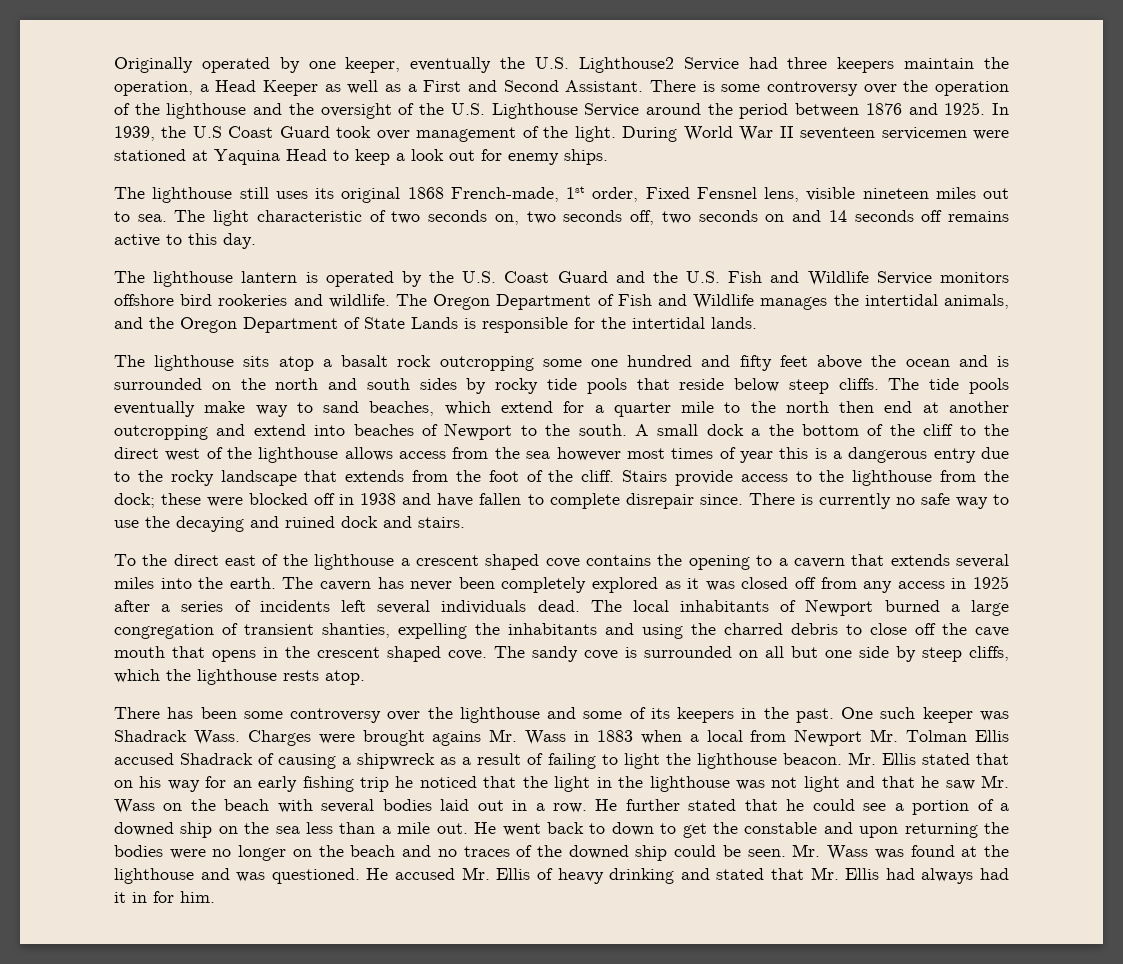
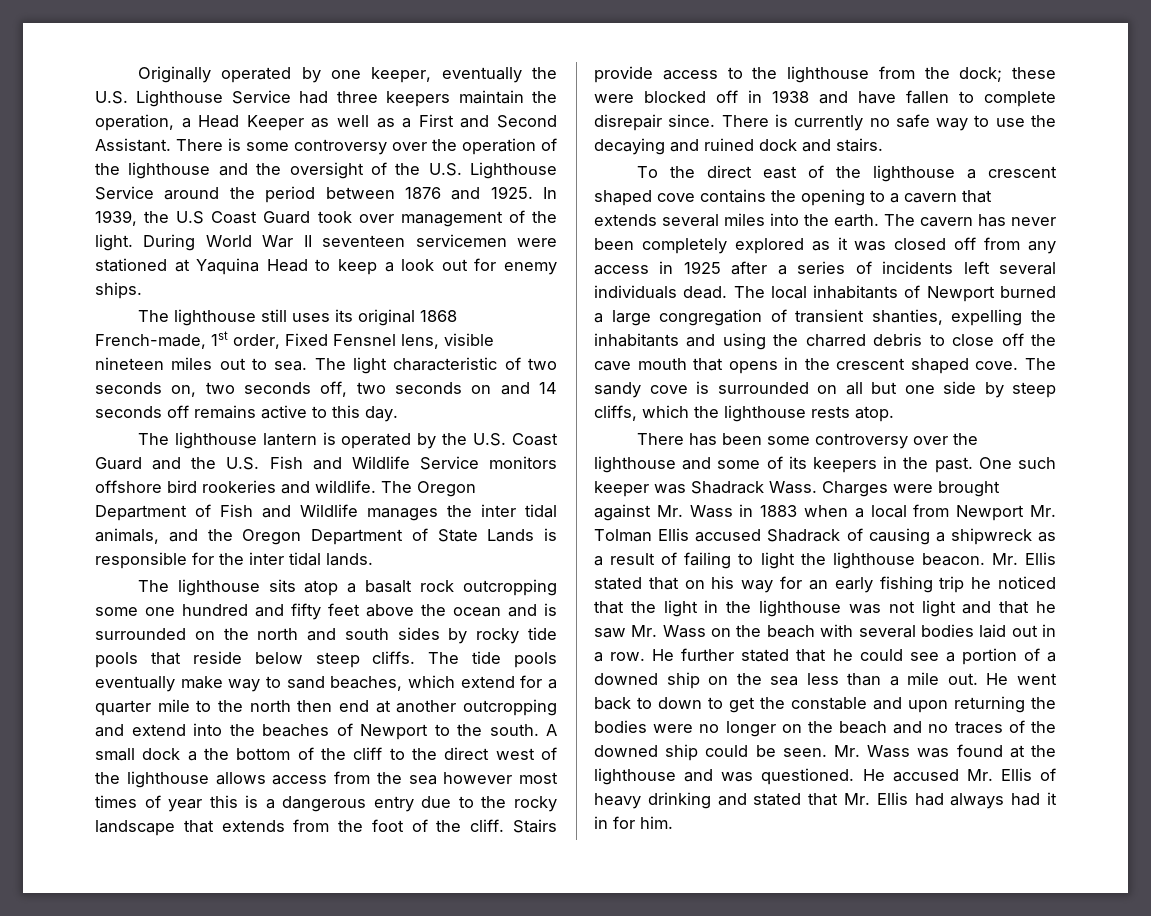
[578,57,674,73] Lighthouse2 -> [136,90,224,107] Lighthouse
[864,294,938,306] intertidal -> [481,504,557,518] inter tidal
[632,317,705,329] intertidal -> [249,552,321,566] inter tidal
(346, 430) none -> [229,724,255,736] the
[432,731,482,746] agains -> [594,504,651,521] against

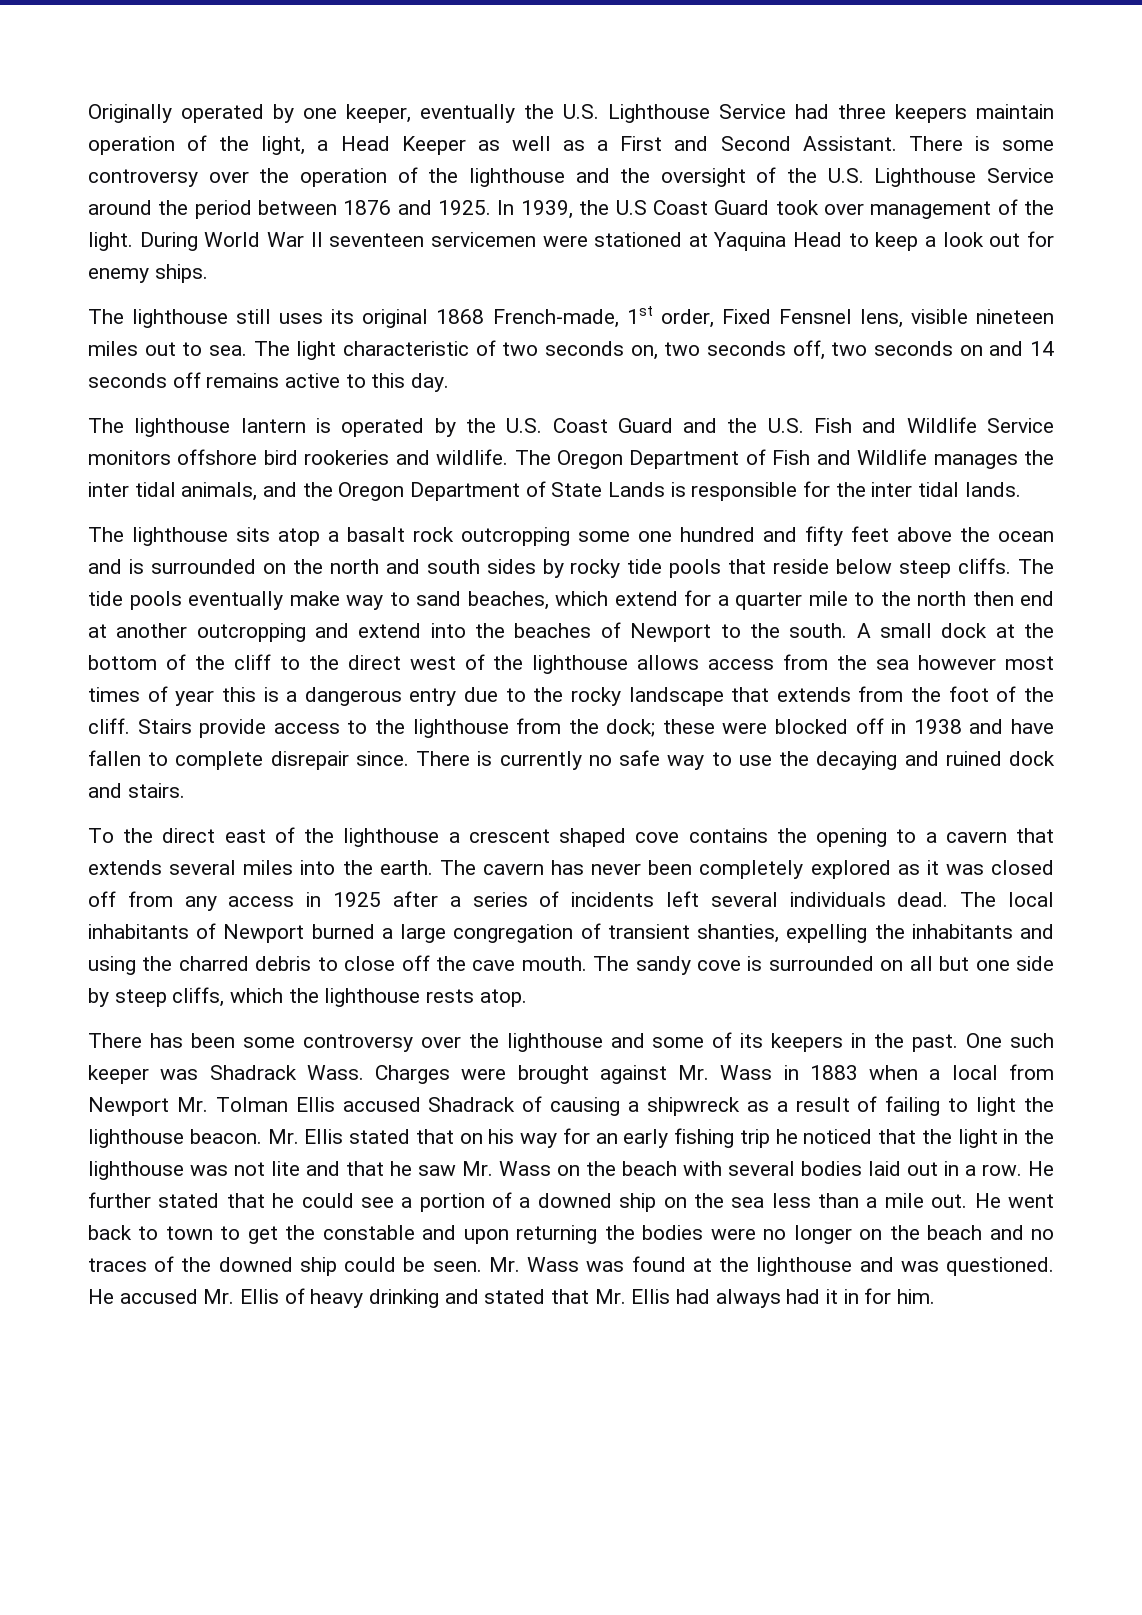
[532,91,557,103] [95,114,174,131] the operation, -> [88,135,306,155] operation of the light,
[187,751,197,761] a -> [995,624,1015,638] at
[637,357,1019,374] mouth that opens in the crescent shaped cove. -> [521,956,587,971] mouth.
[921,600,956,617] light -> [271,1161,300,1176] lite
[658,697,702,709] down -> [165,1226,213,1240] town

